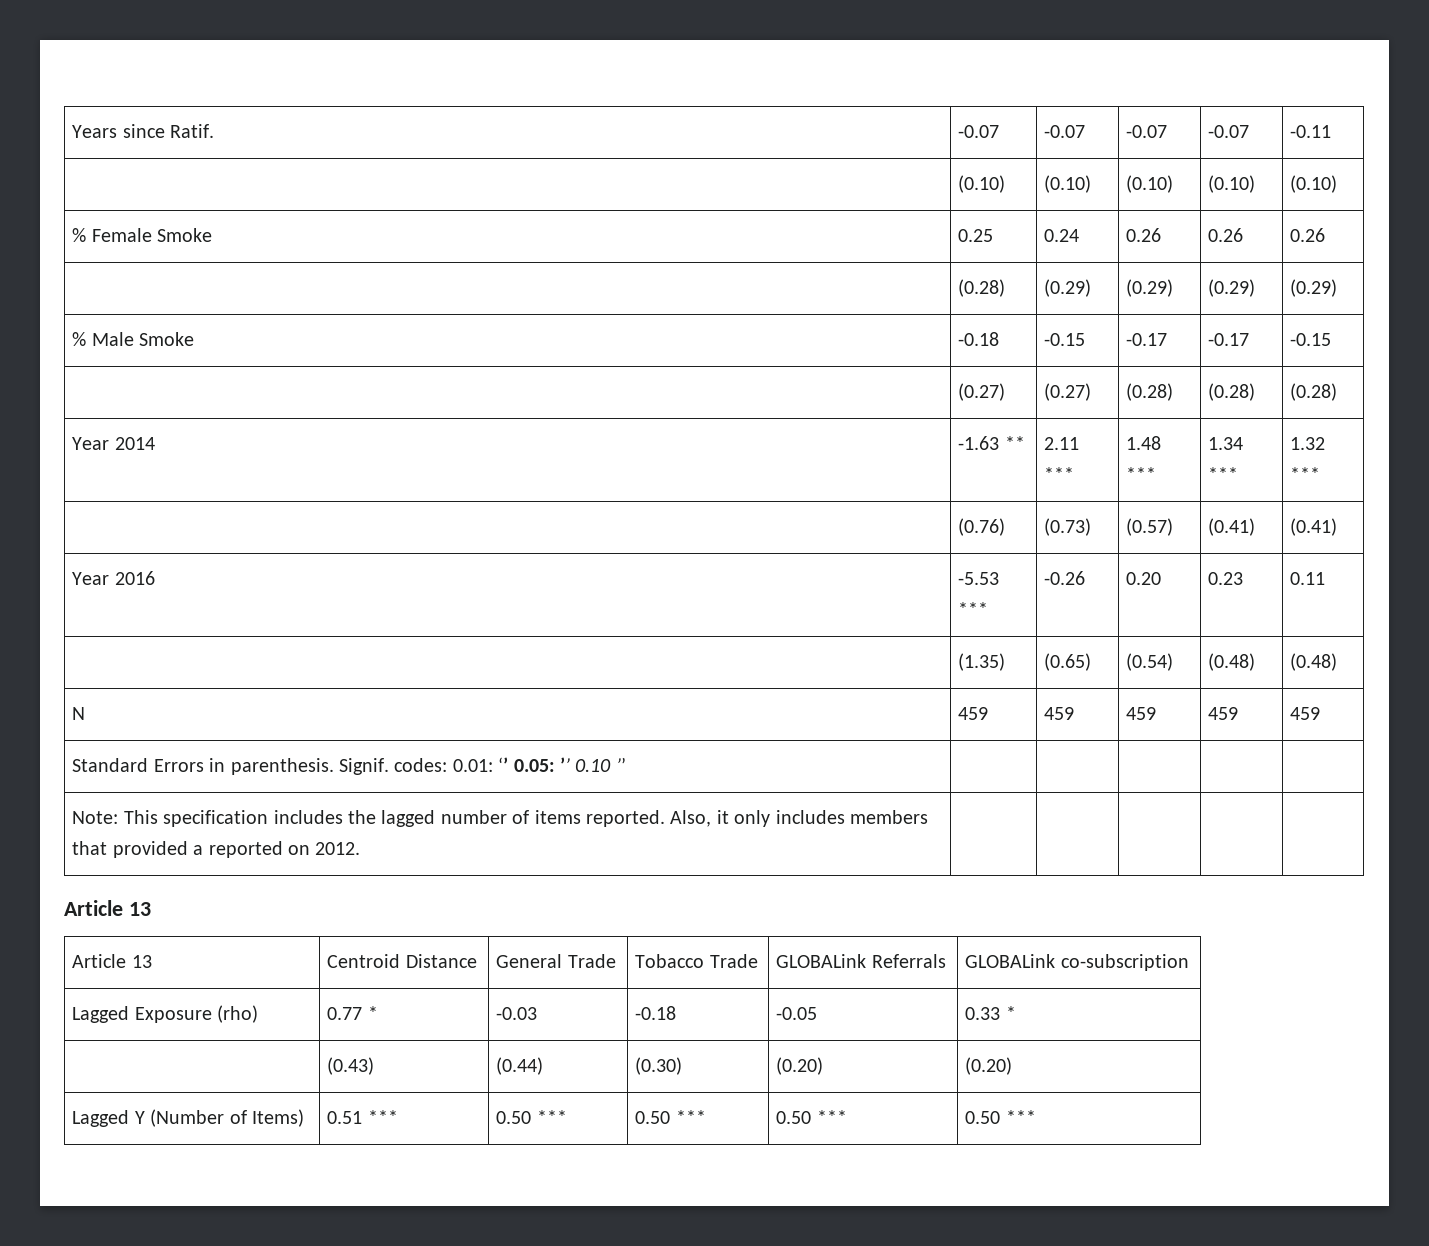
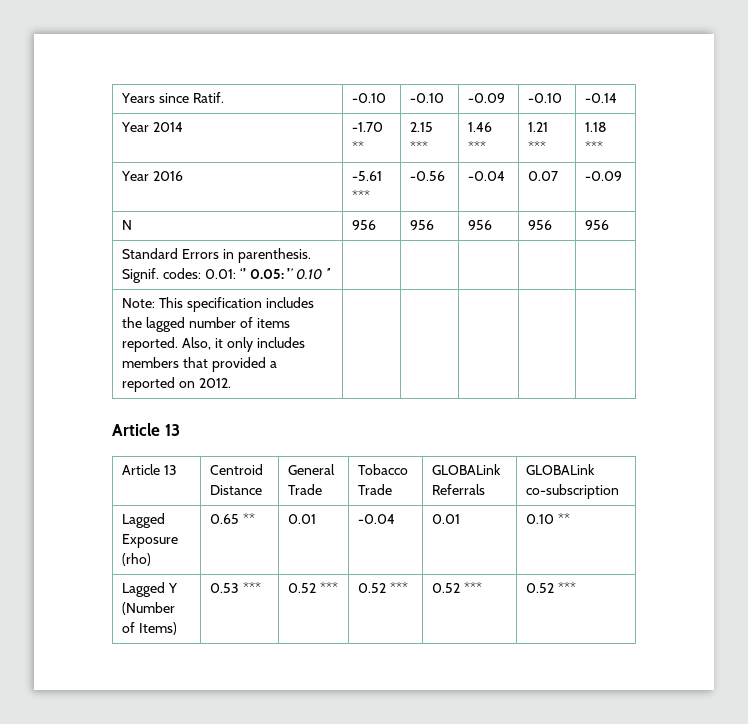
[958,125,1000,138] [1044,125,1086,138] [1126,125,1168,138] [1208,125,1250,138] [1290,125,1332,138] [958,175,1006,193] [1044,175,1092,193] [1126,175,1174,193] [1208,175,1256,193] [1290,175,1338,193] [72,228,213,242] [958,229,994,242] [1044,229,1080,242] [1126,228,1162,242] [1208,228,1244,242] [1290,228,1326,242] [958,279,1006,297] [1044,279,1092,297] [1126,279,1174,297] [1208,279,1256,297] [1290,279,1338,297] [72,332,195,346] [958,332,1000,346] [1044,333,1086,346] [1126,333,1168,346] [1208,333,1250,346] [1290,333,1332,346] [958,383,1006,401] [1044,383,1092,401] [1126,383,1174,401] [1208,383,1256,401] [1290,383,1338,401] -0.07 | -0.07 | -0.07 | -0.07 | -0.11 // | (0.10) | (0.10) | (0.10) | (0.10) | (0.10) // % Female Smoke | 0.25 | 0.24 | 0.26 | 0.26 | 0.26 // | (0.28) | (0.29) | (0.29) | (0.29) | (0.29) // % Male Smoke | -0.18 | -0.15 | -0.17 | -0.17 | -0.15 // | (0.27) | (0.27) | (0.28) | (0.28) | (0.28) -> [352,93,387,103] [410,93,445,103] [468,93,506,103] [528,93,563,103] [585,93,618,103] -0.10 | -0.10 | -0.09 | -0.10 | -0.14
[958,436,1025,450] [1044,437,1080,450] [1044,467,1075,481] [1126,436,1162,450] [1126,467,1157,481] [1208,437,1244,450] [1208,467,1239,481] [1290,437,1326,450] [1290,467,1321,481] [958,518,1006,536] [1044,518,1092,536] [1126,518,1174,536] [1208,518,1256,536] [1290,518,1338,536] -1.63 ** | 2.11 *** | 1.48 *** | 1.34 *** | 1.32 *** // | (0.76) | (0.73) | (0.57) | (0.41) | (0.41) -> [352,122,384,132] [352,141,365,152] [410,122,434,132] [410,141,429,152] [468,122,493,132] [468,141,487,152] [528,122,549,132] [528,141,547,152] [585,122,608,132] [585,141,604,152] -1.70 ** | 2.15 *** | 1.46 *** | 1.21 *** | 1.18 ***
[958,572,1000,585] [958,602,989,616] [1044,571,1086,585] [1126,572,1162,585] [1208,572,1244,585] [1290,572,1326,585] [958,653,1006,671] [1044,653,1092,671] [1126,653,1174,671] [1208,653,1256,671] [1290,653,1338,671] [72,707,86,720] [958,707,989,720] [1044,707,1075,720] [1126,707,1157,720] [1208,707,1239,720] [1290,707,1321,720] -5.53 *** | -0.26 | 0.20 | 0.23 | 0.11 // | (1.35) | (0.65) | (0.54) | (0.48) | (0.48) // N | 459 | 459 | 459 | 459 | 459 -> [352,171,383,181] [352,190,371,201] [410,171,446,181] [468,171,506,181] [528,171,559,181] [585,171,623,181] [122,220,133,230] [352,220,377,230] [410,220,435,230] [468,220,493,230] [528,220,553,230] [585,220,610,230] -5.61 *** | -0.56 | -0.04 | 0.07 | -0.09 // N | 956 | 956 | 956 | 956 | 956
[327,1006,378,1020] [496,1007,538,1020] [635,1006,677,1020] [776,1007,818,1020] [965,1006,1016,1020] [327,1057,375,1075] [496,1057,544,1075] [635,1057,683,1075] [776,1057,824,1075] [965,1057,1013,1075] 0.77 * | -0.03 | -0.18 | -0.05 | 0.33 * // | (0.43) | (0.44) | (0.30) | (0.20) | (0.20) -> [210,513,256,524] [288,514,317,524] [358,514,396,524] [432,514,461,524] [526,513,571,524] 0.65 ** | 0.01 | -0.04 | 0.01 | 0.10 **
[327,1110,398,1124] [496,1110,567,1124] [635,1110,706,1124] [776,1110,847,1124] [965,1111,1001,1124] 0.51 *** | 0.50 *** | 0.50 *** | 0.50 *** | 0.50 -> [210,582,262,593] [288,582,339,593] [358,582,409,593] [432,582,483,593] [526,583,555,593] 0.53 *** | 0.52 *** | 0.52 *** | 0.52 *** | 0.52

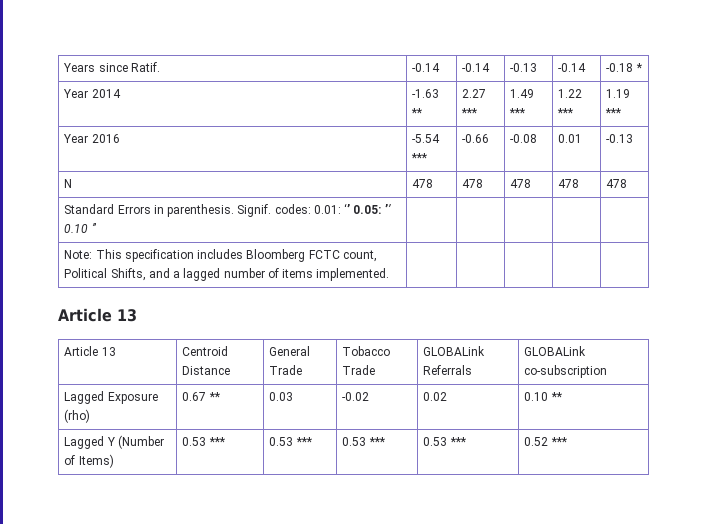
[352,93,387,103] [410,93,445,103] [468,93,506,103] [528,93,563,103] [585,93,618,103] -0.10 | -0.10 | -0.09 | -0.10 | -0.14 -> [412,63,441,72] [462,63,491,72] [510,63,538,72] [558,63,587,72] [606,63,642,72] -0.14 | -0.14 | -0.13 | -0.14 | -0.18 *
[352,122,384,132] [352,141,365,152] [410,122,434,132] [410,141,429,152] [468,122,493,132] [468,141,487,152] [528,122,549,132] [528,141,547,152] [585,122,608,132] -1.70 ** | 2.15 *** | 1.46 *** | 1.21 *** | 1.18 -> [412,89,440,98] [411,108,423,117] [462,89,487,98] [461,108,478,117] [510,89,535,98] [509,108,526,117] [558,89,583,98] [557,108,574,117] [606,89,631,98] -1.63 ** | 2.27 *** | 1.49 *** | 1.22 *** | 1.19
[352,171,383,181] [352,190,371,201] [410,171,446,181] [468,171,506,181] [528,171,559,181] [585,171,623,181] [122,220,133,230] [352,220,377,230] [410,220,435,230] [468,220,493,230] [528,220,553,230] [585,220,610,230] -5.61 *** | -0.56 | -0.04 | 0.07 | -0.09 // N | 956 | 956 | 956 | 956 | 956 -> [412,134,441,143] [411,153,428,162] [462,134,490,143] [510,134,538,143] [558,134,583,143] [606,134,634,143] [64,179,73,188] [412,179,434,188] [462,179,484,188] [510,179,532,188] [558,179,580,188] [606,179,628,188] -5.54 *** | -0.66 | -0.08 | 0.01 | -0.13 // N | 478 | 478 | 478 | 478 | 478
[122,317,290,332] [122,337,305,352] [122,357,277,372] [122,377,232,392] the lagged number of items reported. Also, it only includes members that provided a reported on 2012. -> [246,249,377,262] [64,268,390,281] Bloomberg FCTC count, Political Shifts, and a lagged number of items implemented.
[210,513,256,524] [288,514,317,524] [358,514,396,524] [432,514,461,524] 0.65 ** | 0.01 | -0.04 | 0.01 -> [182,392,220,401] [269,392,294,401] [342,392,370,401] [423,392,448,401] 0.67 ** | 0.03 | -0.02 | 0.02
[288,582,339,593] [358,582,409,593] [432,582,483,593] [526,582,577,593] 0.52 *** | 0.52 *** | 0.52 *** | 0.52 *** -> [269,437,312,446] [342,437,385,446] [423,437,466,446] [524,437,567,446] 0.53 *** | 0.53 *** | 0.53 *** | 0.52 ***

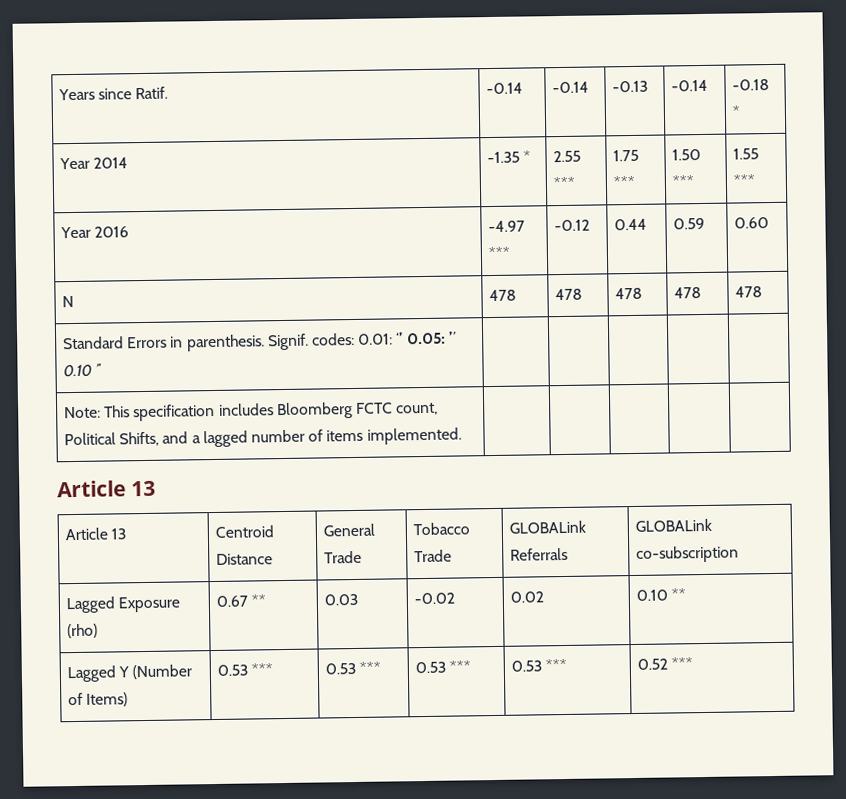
[412,89,440,98] [411,108,423,117] [462,89,487,98] [461,108,478,117] [510,89,535,98] [509,108,526,117] [558,89,583,98] [557,108,574,117] [606,89,631,98] -1.63 ** | 2.27 *** | 1.49 *** | 1.22 *** | 1.19 -> [487,150,532,164] [553,150,582,163] [553,176,577,190] [613,149,640,162] [613,175,636,189] [672,148,702,161] [672,175,695,188] [733,148,760,160] -1.35 * | 2.55 *** | 1.75 *** | 1.50 *** | 1.55
[412,134,441,143] [411,153,428,162] [462,134,490,143] [510,134,538,143] [558,134,583,143] [606,134,634,143] -5.54 *** | -0.66 | -0.08 | 0.01 | -0.13 -> [488,220,526,233] [488,246,511,260] [554,219,591,232] [614,218,648,231] [673,217,706,230] [734,217,770,229] -4.97 *** | -0.12 | 0.44 | 0.59 | 0.60

